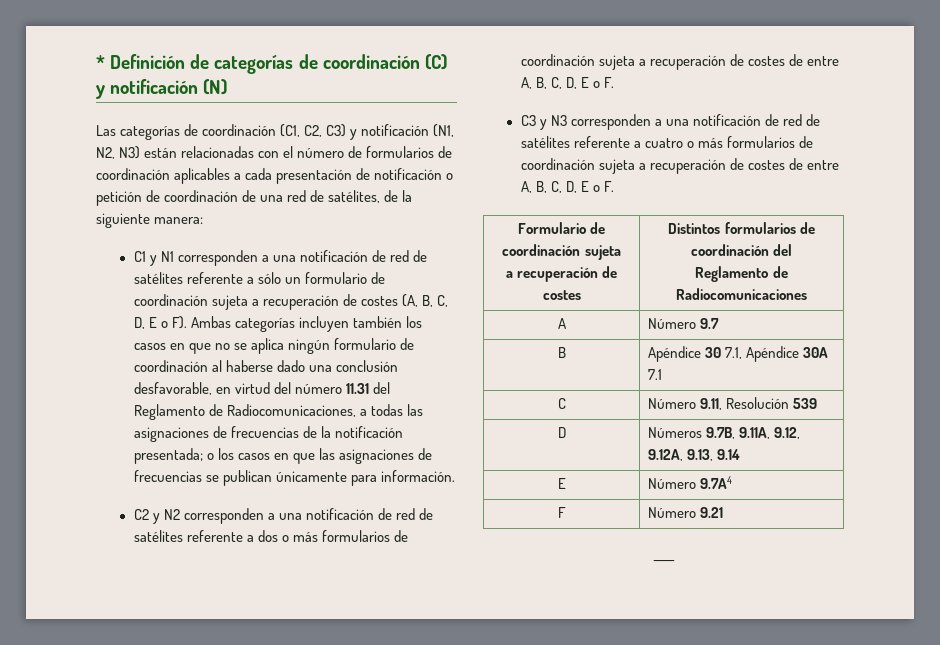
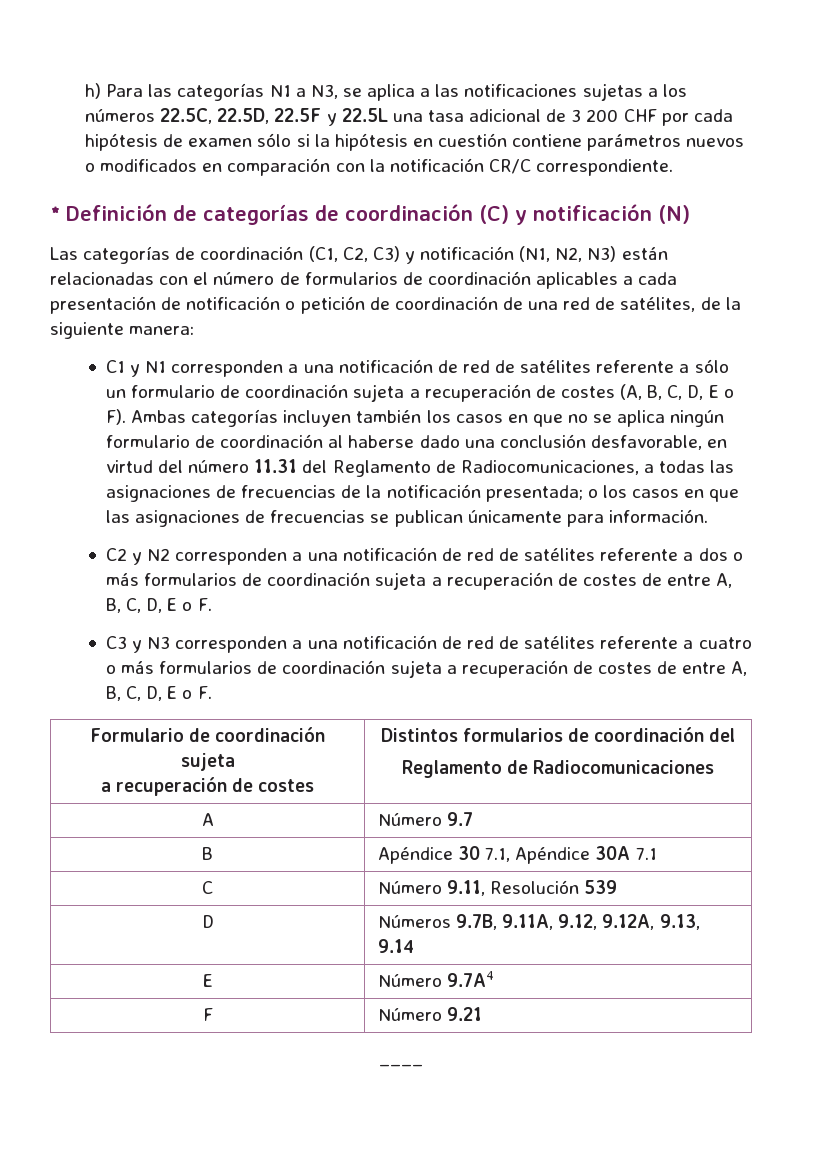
(96, 62) none -> [84,83,687,101] [84,108,733,126] [84,133,745,151] [84,158,674,176] h) Para las categorías N1 a N3, se aplica a las notificaciones sujetas a los números 22.5C, 22.5D, 22.5F y 22.5L una tasa adicional de 3 200 CHF por cada hipótesis de examen sólo si la hipótesis en cuestión contiene parámetros nuevos o modificados en comparación con la notificación CR/C correspondiente. //

